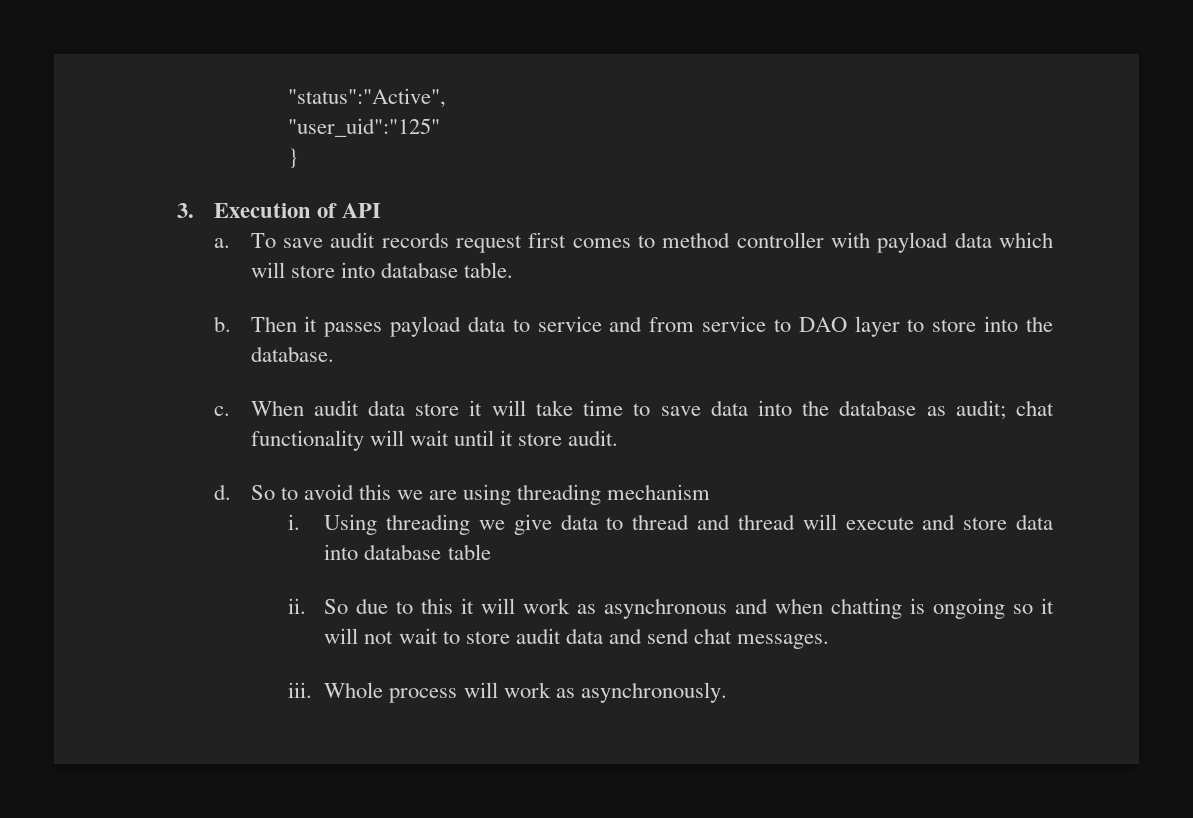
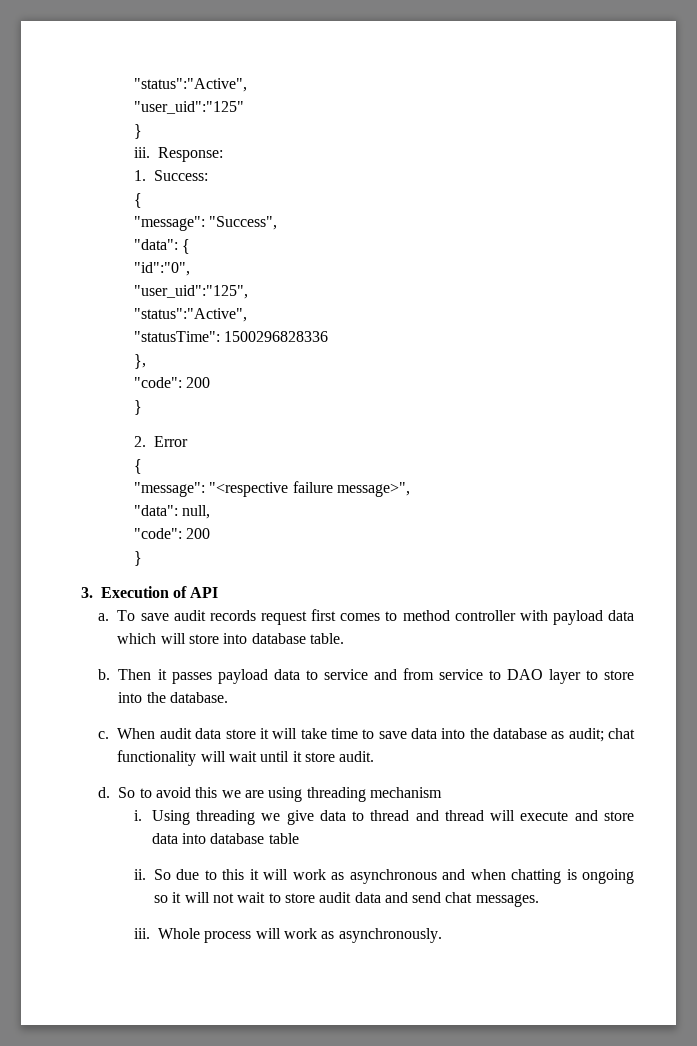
(299, 158) none -> [133,147,223,162] [133,170,208,181] [133,193,142,208] [133,216,278,231] [133,239,191,254] [133,262,190,276] [133,285,248,299] [133,308,247,322] [133,331,329,342] [133,354,146,369] [133,377,211,388] [133,400,142,415] [133,436,188,447] [133,459,142,474] [133,481,410,497] [133,505,211,519] [133,528,211,539] [133,551,142,566] // iii. Response: // 1. Success: // { // "message": "Success", // "data": { // "id":"0", // "user_uid":"125", // "status":"Active", // "statusTime": 1500296828336 // }, // "code": 200 // } // 2. Error // { // "message": "<respective failure message>", // "data": null, // "code": 200 // }

